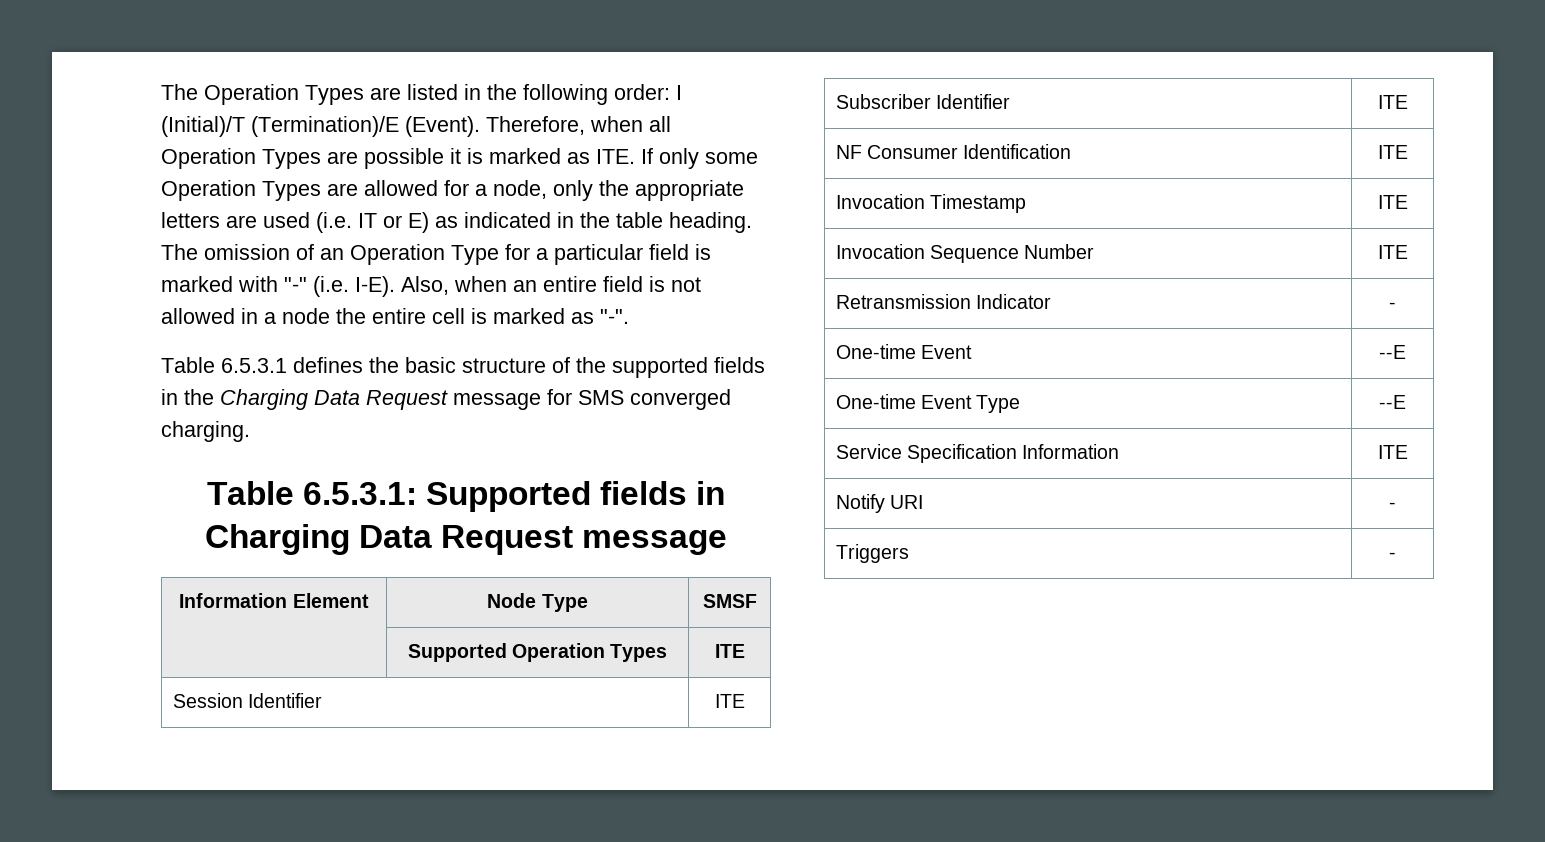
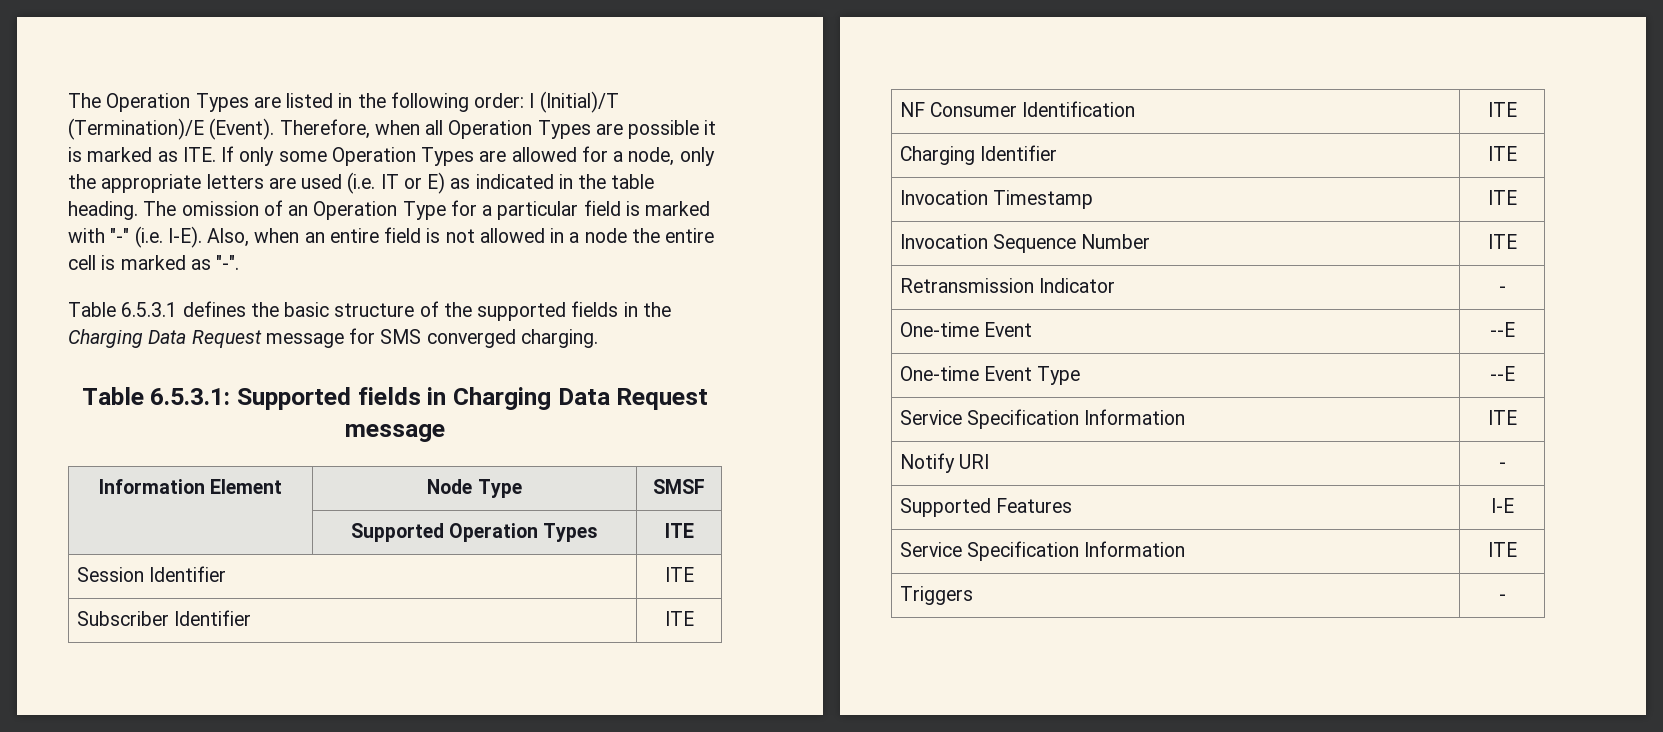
(1408, 152) none -> [899,145,1057,165] [1487,146,1517,161] // Charging Identifier | ITE
(1396, 505) none -> [899,498,1072,517] [1490,498,1514,513] [899,541,1186,561] [1487,542,1517,557] // Supported Features | I-E // Service Specification Information | ITE

